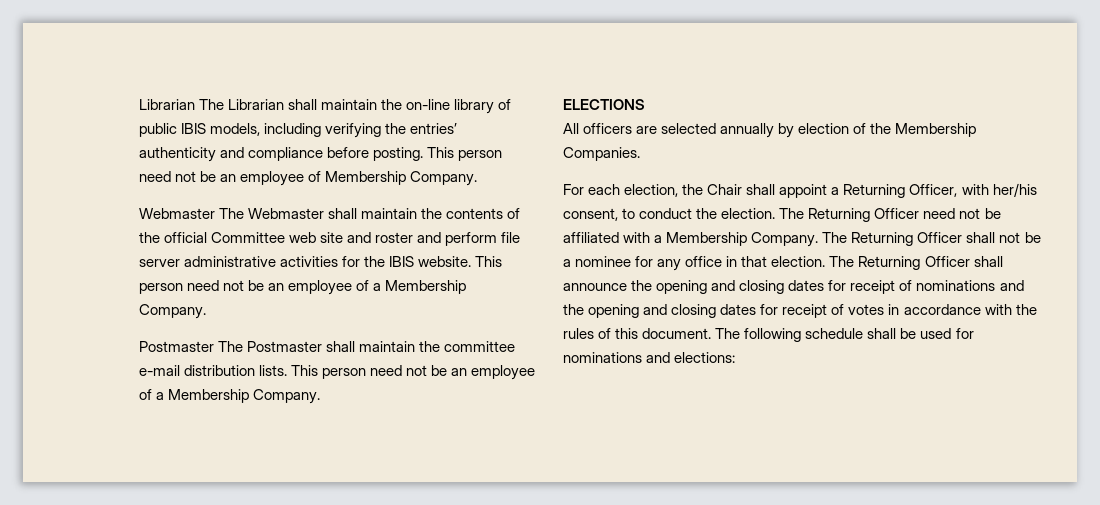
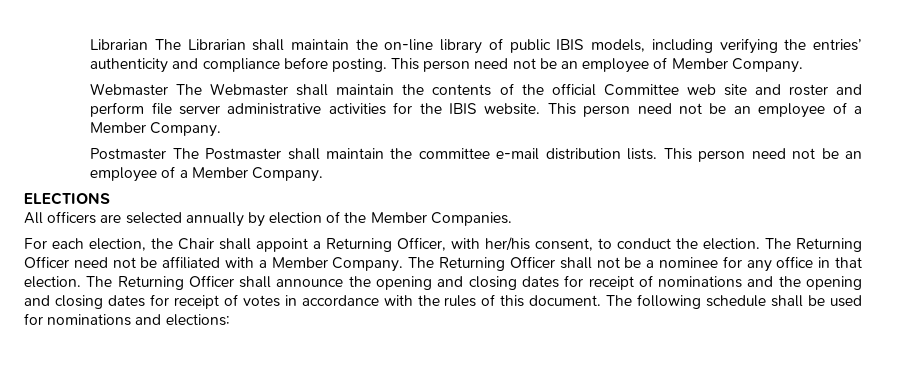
[325,171,407,185] Membership -> [671,58,728,69] Member
[385,280,467,294] Membership -> [90,122,147,133] Member
[168,389,250,403] Membership -> [191,167,248,178] Member
[895,123,977,137] Membership -> [370,212,427,223] Member
[666,232,748,246] Membership -> [271,257,328,268] Member

